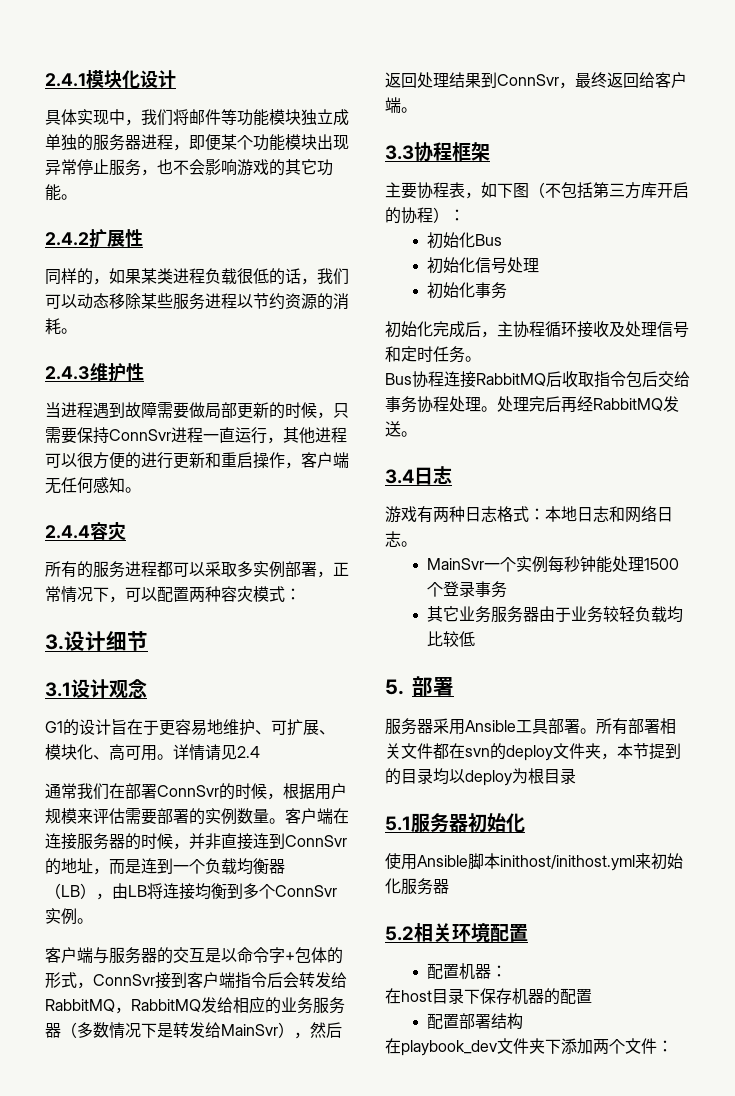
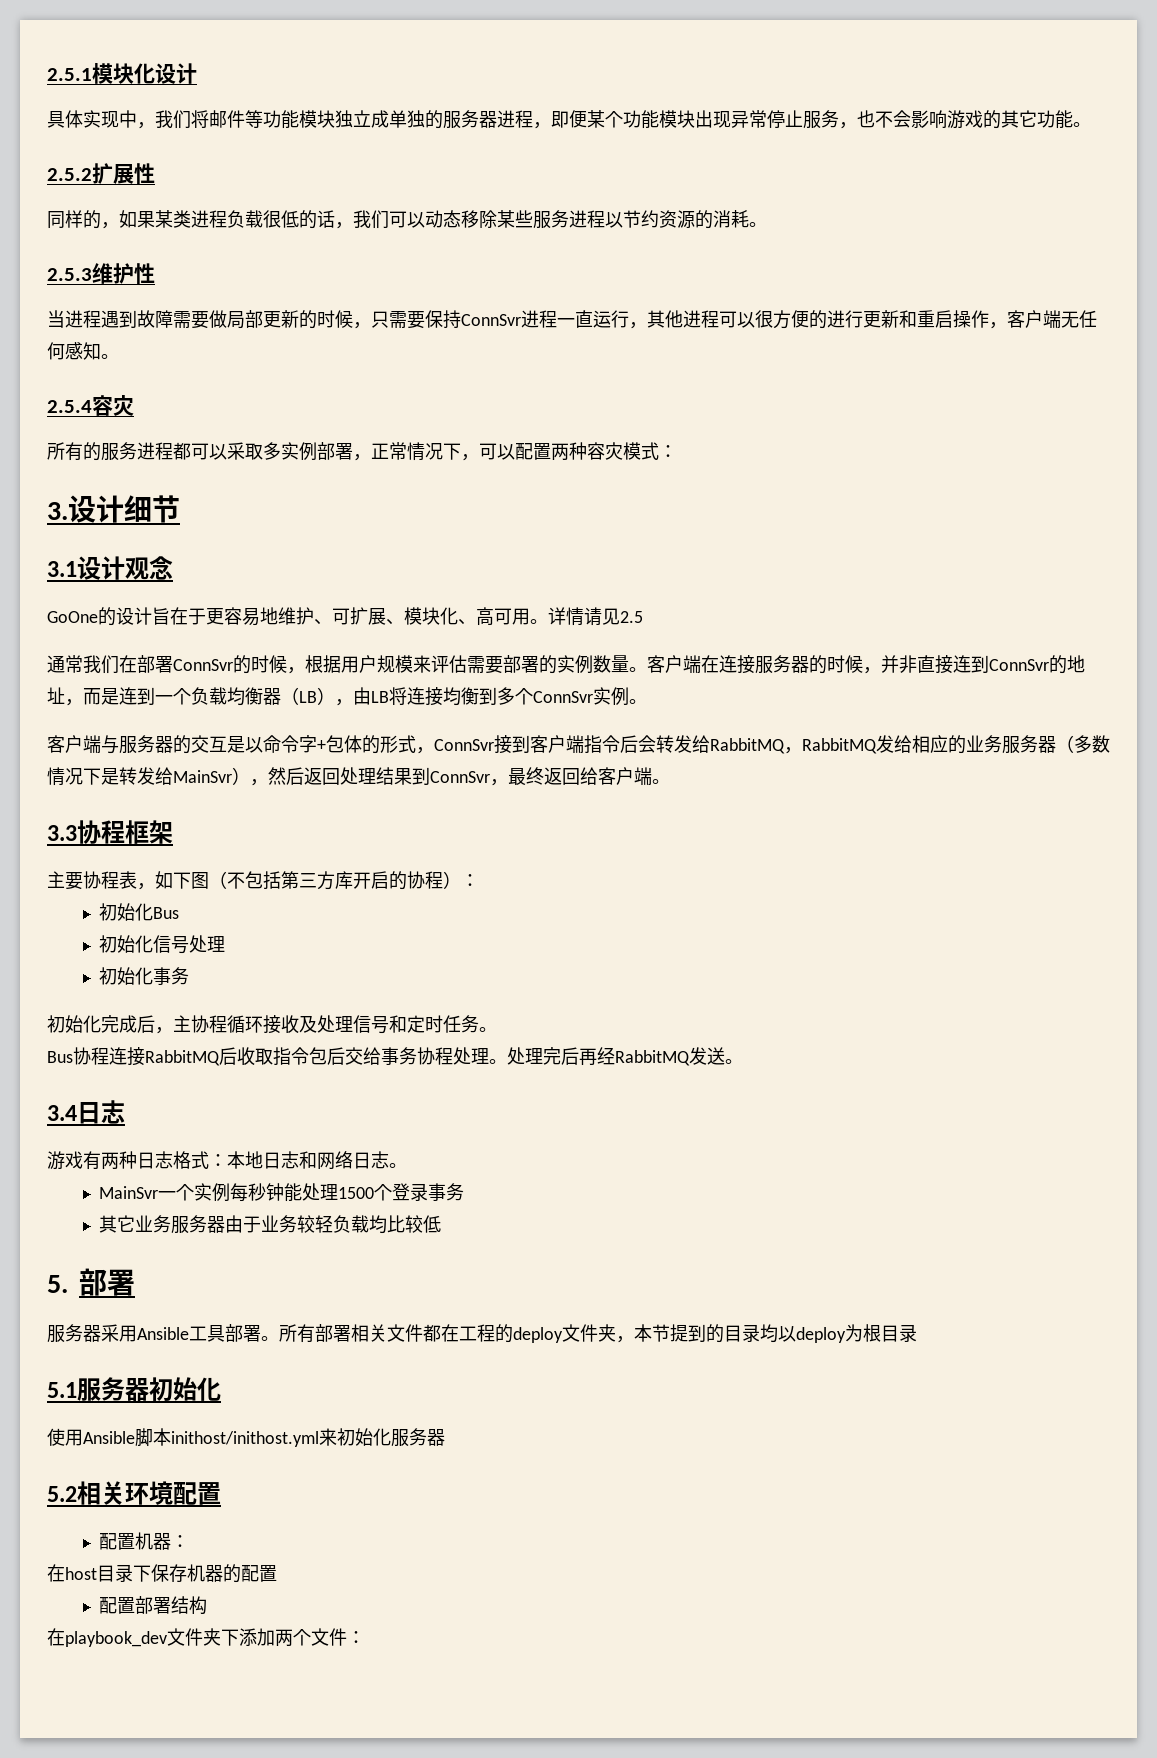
[45,73,86,87] 2.4.1 -> [47,68,92,81] 2.5.1
[45,232,89,246] 2.4.2 -> [47,168,92,181] 2.5.2
[45,366,90,380] 2.4.3 -> [47,268,92,281] 2.5.3
[45,525,90,539] 2.4.4 -> [47,400,92,413] 2.5.4
[45,721,63,733] G1 -> [47,611,98,623] GoOne
[237,746,260,758] 2.4 -> [620,611,643,623] 2.5
[465,748,490,757] svn -> [459,1324,495,1342] 工程

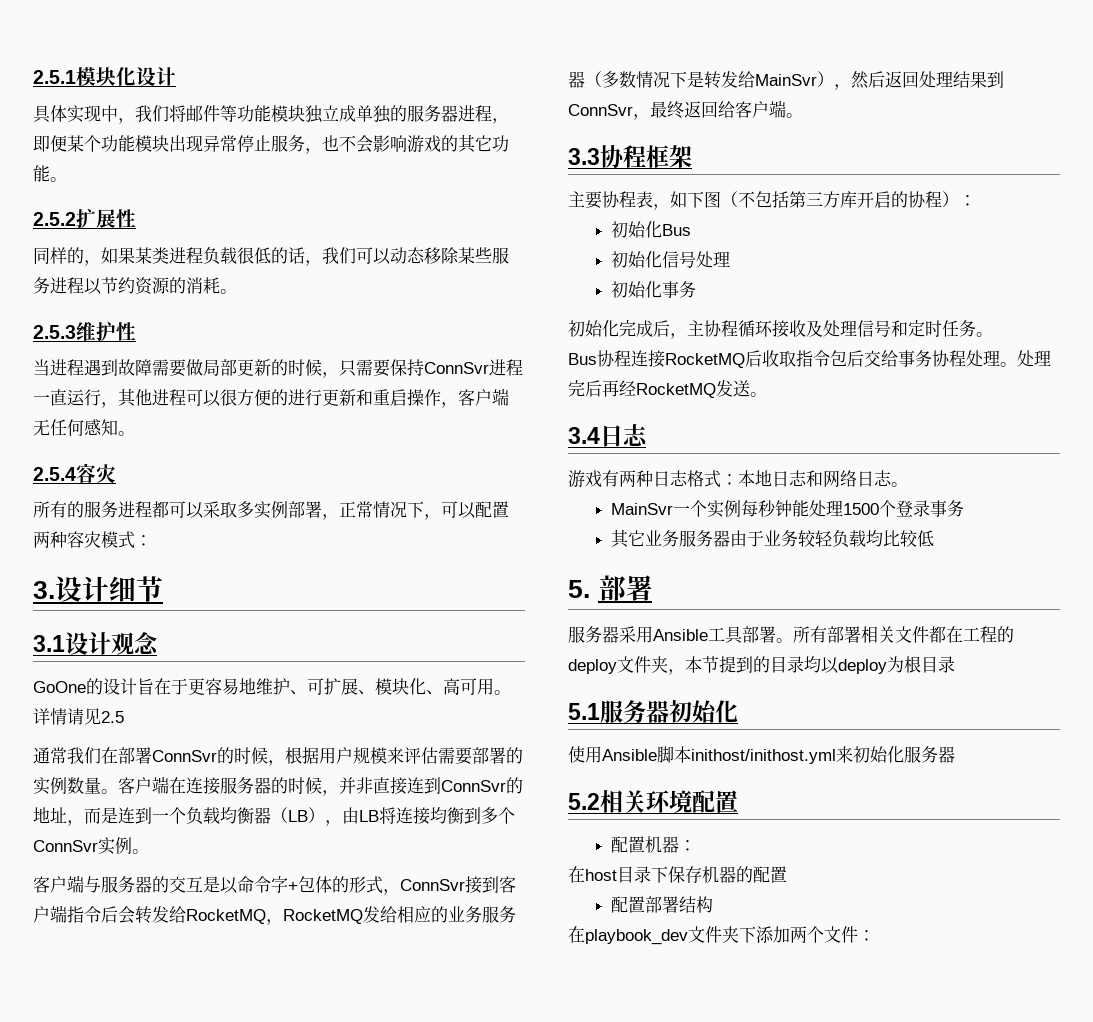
[710,738,877,754] RabbitMQ，RabbitMQ -> [186,909,363,925] RocketMQ，RocketMQ
[145,1050,220,1066] RabbitMQ -> [665,353,745,368] RocketMQ
[615,1050,690,1066] RabbitMQ -> [636,383,716,398] RocketMQ

